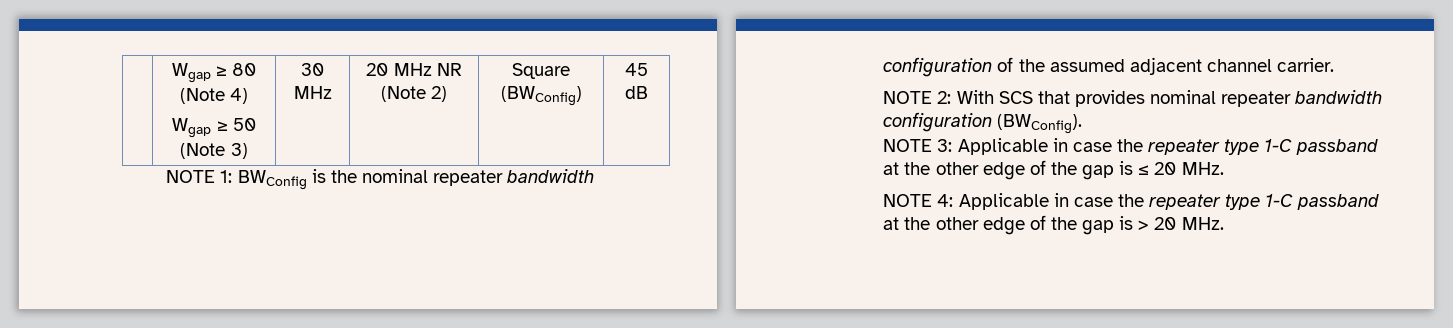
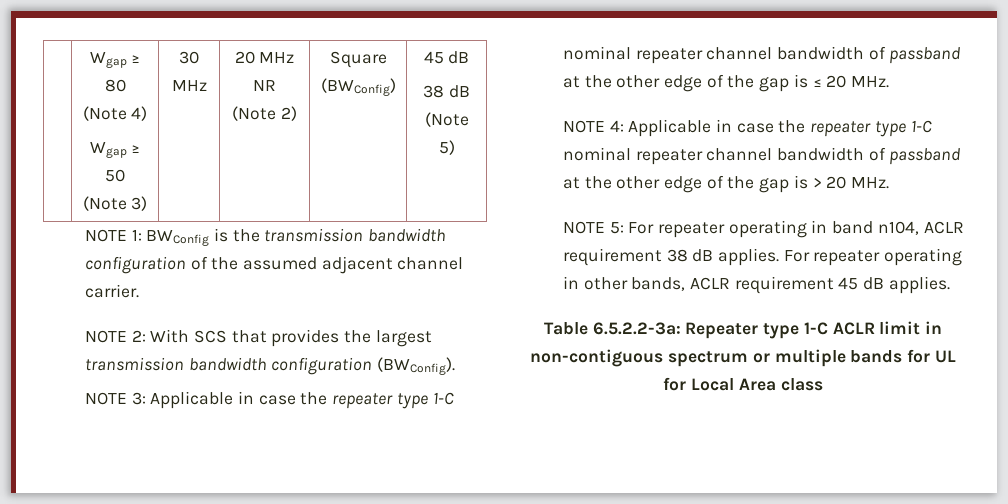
(648, 92) none -> [423,85,470,98] [424,112,469,127] [438,140,455,155] // 38 dB (Note 5)
[361,169,504,186] nominal repeater -> [264,228,364,242] transmission
[1150,90,1292,107] nominal repeater -> [344,330,432,347] [84,357,184,371] the largest transmission
(1293, 145) none -> [562,46,886,64] nominal repeater channel bandwidth of
(1294, 200) none -> [562,147,886,165] nominal repeater channel bandwidth of
(1224, 223) none -> [562,220,964,238] [562,248,963,266] [562,276,950,294] [543,321,943,339] [530,349,956,367] [663,377,823,391] // NOTE 5: For repeater operating in band n104, ACLR requirement 38 dB applies. For repeater operating in other bands, ACLR requirement 45 dB applies. // Table 6.5.2.2-3a: Repeater type 1-C ACLR limit in non-contiguous spectrum or multiple bands for UL for Local Area class

